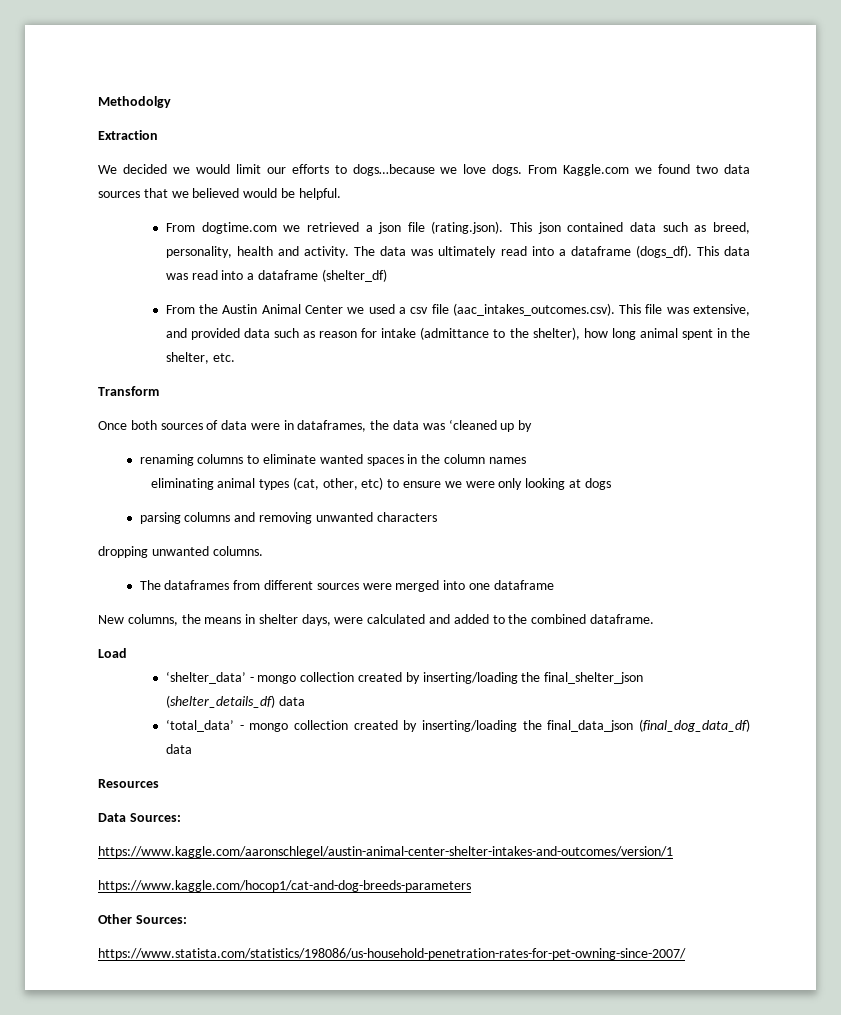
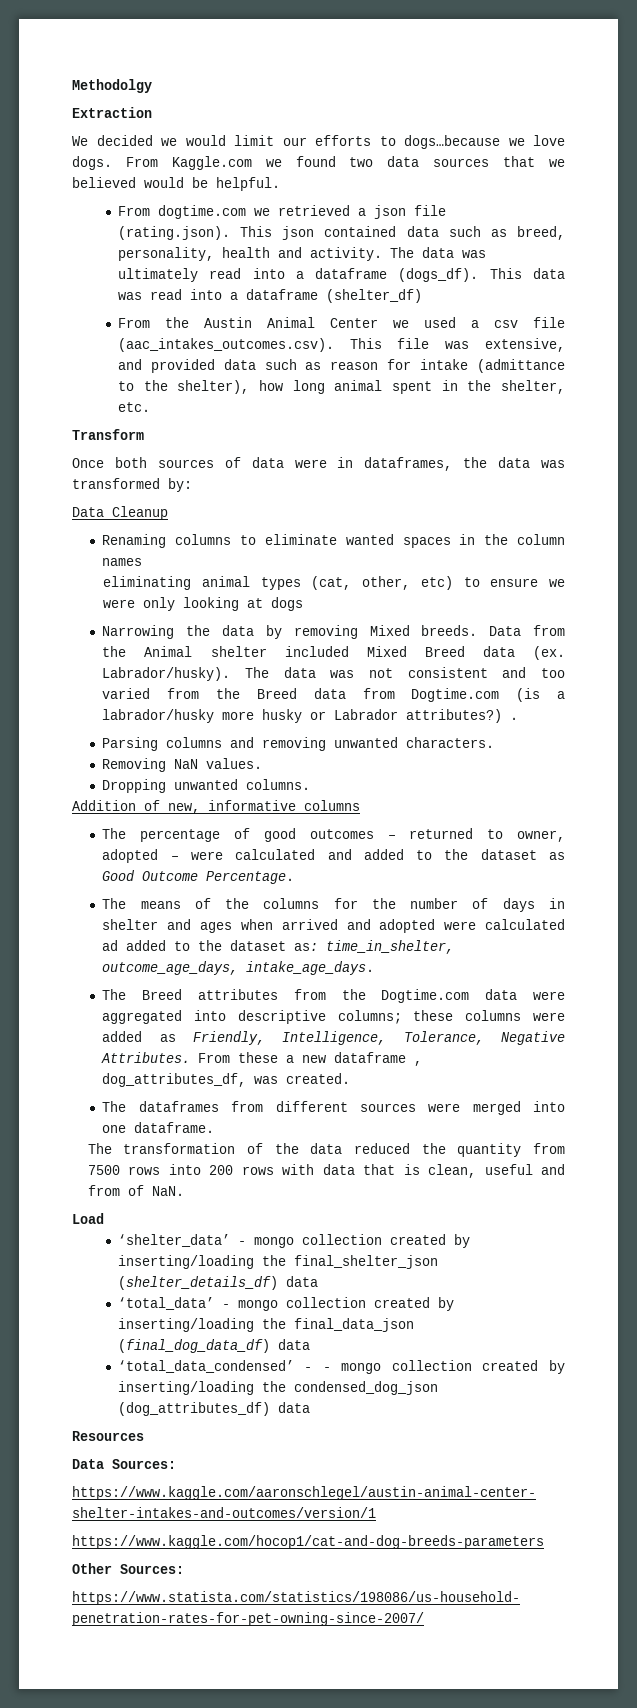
[448,419,533,432] [139,454,194,466] ‘cleaned up by // renaming -> [72,478,192,492] [72,506,168,520] [102,534,167,548] transformed by: // Data Cleanup // Renaming
[139,512,437,524] [98,546,263,558] parsing columns and removing unwanted characters // dropping unwanted columns. -> [102,625,565,639] [102,646,565,660] [102,667,565,681] [102,688,565,702] [102,709,519,723] [102,737,495,751] [102,758,263,772] [102,779,311,793] [72,800,360,814] [102,828,565,842] [102,849,565,863] [102,870,295,884] [102,898,565,912] [102,919,565,933] [102,940,455,954] [102,961,375,975] [102,989,565,1003] [102,1010,565,1024] [102,1031,565,1045] [101,1052,423,1066] [102,1073,351,1087] Narrowing the data by removing Mixed breeds. Data from the Animal shelter included Mixed Breed data (ex. Labrador/husky). The data was not consistent and too varied from the Breed data from Dogtime.com (is a labrador/husky more husky or Labrador attributes?) . // Parsing columns and removing unwanted characters. // Removing NaN values. // Dropping unwanted columns. // Addition of new, informative columns // The percentage of good outcomes – returned to owner, adopted – were calculated and added to the dataset as Good Outcome Percentage. // The means of the columns for the number of days in shelter and ages when arrived and adopted were calculated ad added to the dataset as: time_in_shelter, outcome_age_days, intake_age_days. // The Breed attributes from the Dogtime.com data were aggregated into descriptive columns; these columns were added as Friendly, Intelligence, Tolerance, Negative Attributes. From these a new dataframe , dog_attributes_df, was created.
[493,580,554,590] [98,614,654,626] dataframe // New columns, the means in shelter days, were calculated and added to the combined dataframe. -> [134,1122,215,1133] [87,1143,565,1157] [87,1164,566,1178] [87,1185,184,1196] dataframe. // The transformation of the data reduced the quantity from 7500 rows into 200 rows with data that is clean, useful and from of NaN.
(192, 749) none -> [117,1360,565,1374] [117,1381,438,1395] [117,1402,310,1416] // ‘total_data_condensed’ - - mongo collection created by inserting/loading the condensed_dog_json (dog_attributes_df) data

